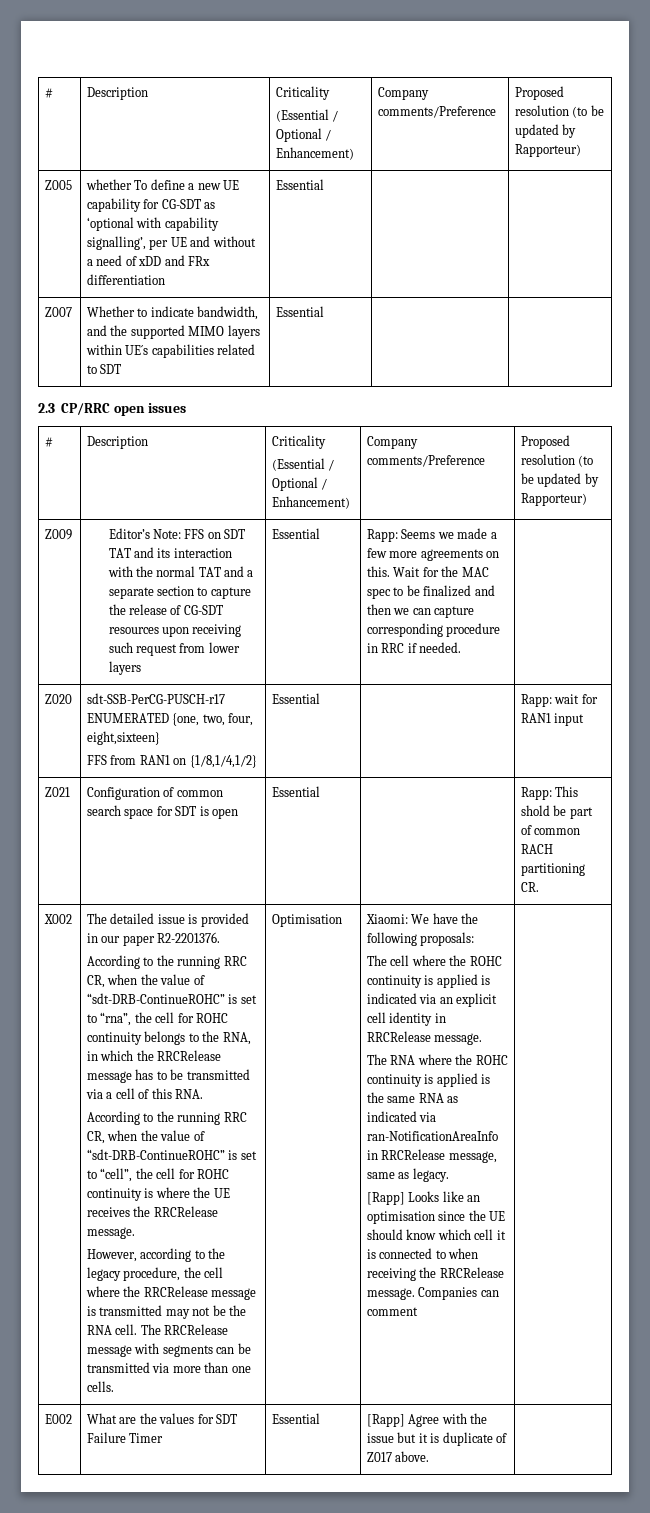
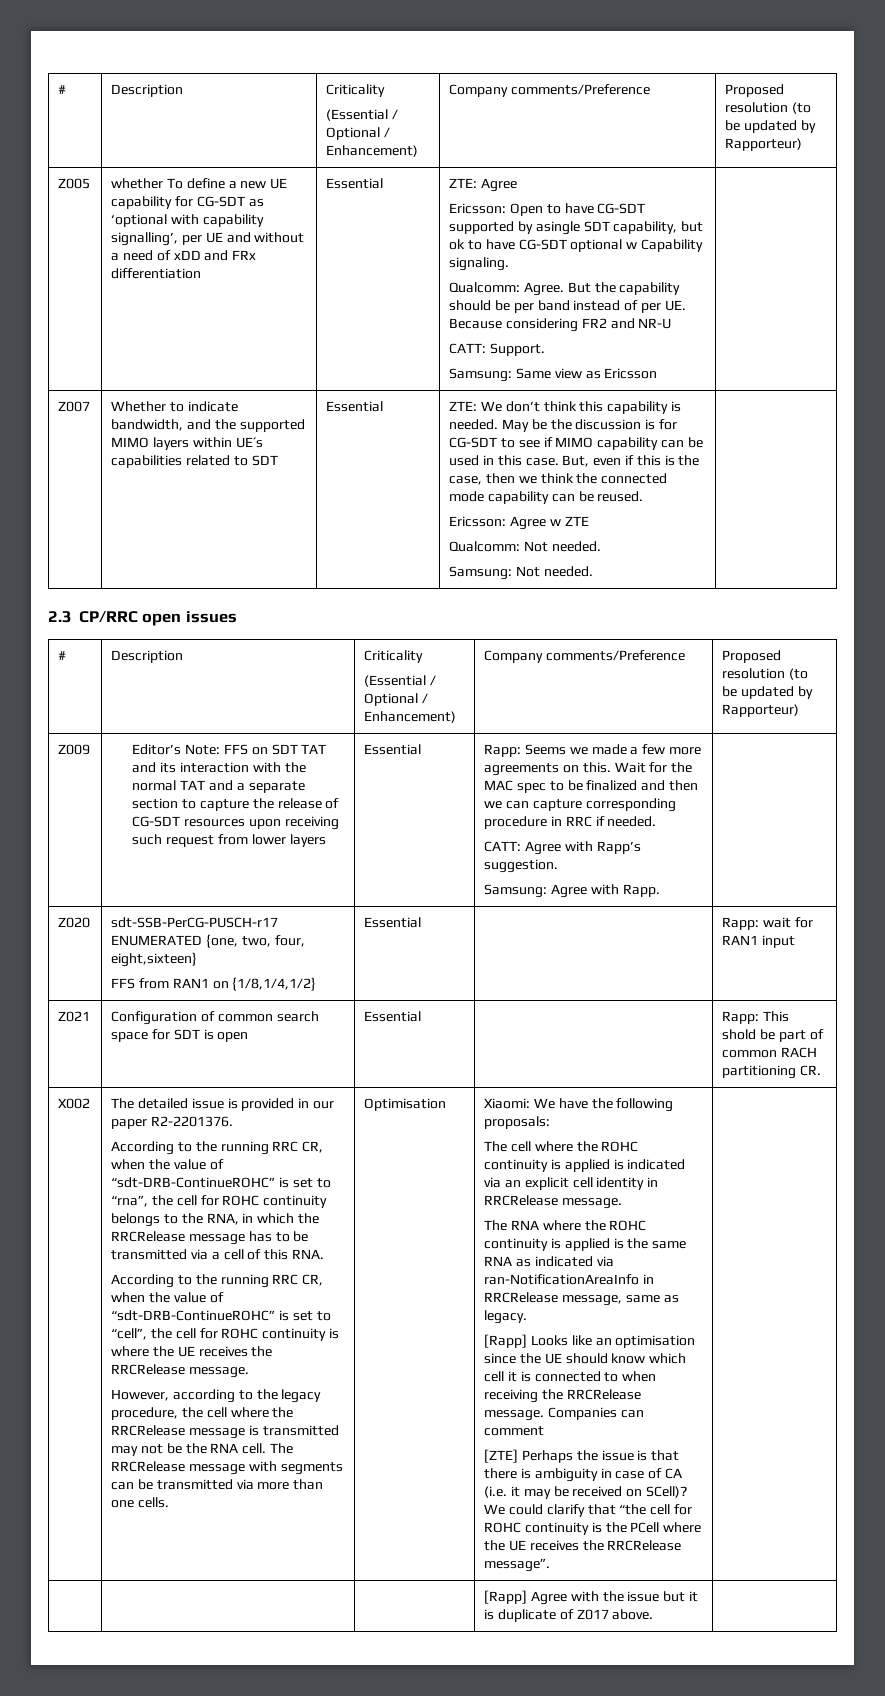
(325, 184) none -> [449,178,518,192] [449,203,646,216] [449,221,704,235] [449,239,704,252] [449,257,510,271] [449,282,681,296] [449,300,686,313] [449,318,672,332] [449,343,546,356] [449,368,658,382] ZTE: Agree // Ericsson: Open to have CG-SDT supported by asingle SDT capability, but ok to have CG-SDT optional w Capability signaling. // Qualcomm: Agree. But the capability should be per band instead of per UE. Because considering FR2 and NR-U // CATT: Support. // Samsung: Same view as Ericsson
(325, 311) none -> [449,401,682,414] [449,419,678,432] [449,437,703,450] [449,455,700,467] [449,473,668,485] [449,491,644,504] [449,516,589,530] [449,541,601,552] [449,566,593,580] ZTE: We don’t think this capability is needed. May be the discussion is for CG-SDT to see if MIMO capability can be used in this case. But, even if this is the case, then we think the connected mode capability can be reused. // Ericsson: Agree w ZTE // Qualcomm: Not needed. // Samsung: Not needed.
(462, 647) none -> [484,841,641,855] [484,859,559,873] [484,884,660,898] // CATT: Agree with Rapp’s suggestion. // Samsung: Agree with Rapp.
[45,1414,73,1424] [87,1413,237,1424] [87,1432,164,1443] [272,1413,321,1424] | // E002 | What are the values for SDT Failure Timer | Essential -> [484,1449,680,1463] [484,1468,683,1482] [484,1486,688,1499] [484,1504,693,1517] [484,1522,702,1535] [484,1540,682,1551] [484,1558,551,1572] // [ZTE] Perhaps the issue is that there is ambiguity in case of CA (i.e. it may be received on SCell)? We could clarify that “the cell for ROHC continuity is the PCell where the UE receives the RRCRelease message”. | // | |

